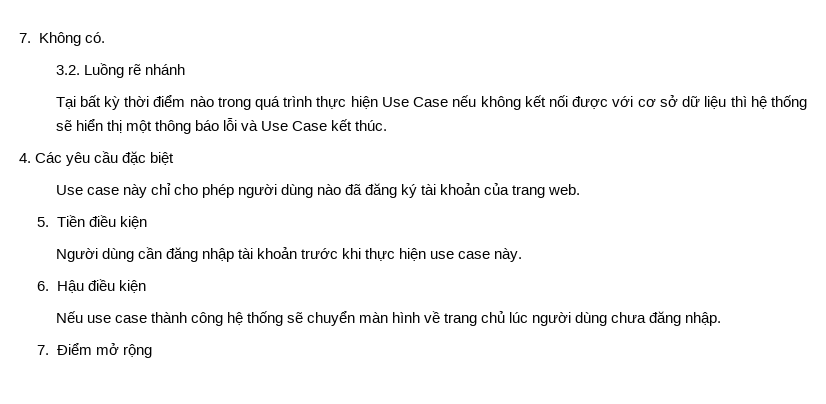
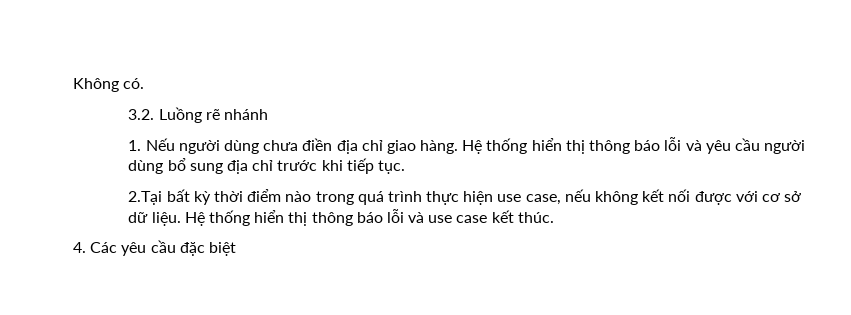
[19,33,31,43] 7. -> (73, 85) none
[55,96,76,109] Tại -> [128,137,806,154] [128,158,405,174] [128,191,163,205] 1. Nếu người dùng chưa điền địa chỉ giao hàng. Hệ thống hiển thị thông báo lỗi và yêu cầu người dùng bổ sung địa chỉ trước khi tiếp tục. // 2.Tại
[381,97,449,107] Use Case -> [497,194,561,205] use case,
[704,95,807,110] [55,118,327,134] liệu thì hệ thống sẽ hiển thị một thông báo lỗi và Use Case -> [151,209,488,226] liệu. Hệ thống hiển thị thông báo lỗi và use case
[55,183,581,198] [37,215,147,229] [55,247,523,262] [37,279,146,293] [55,311,722,326] [37,343,152,358] // Use case này chỉ cho phép người dùng nào đã đăng ký tài khoản của trang web. // 5. Tiền điều kiện // Người dùng cần đăng nhập tài khoản trước khi thực hiện use case này. // 6. Hậu điều kiện // Nếu use case thành công hệ thống sẽ chuyển màn hình về trang chủ lúc người dùng chưa đăng nhập. // 7. Điểm mở rộng -> (236, 249) none

